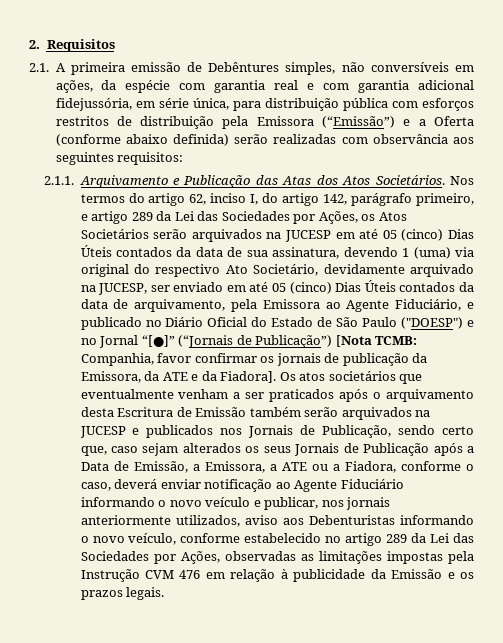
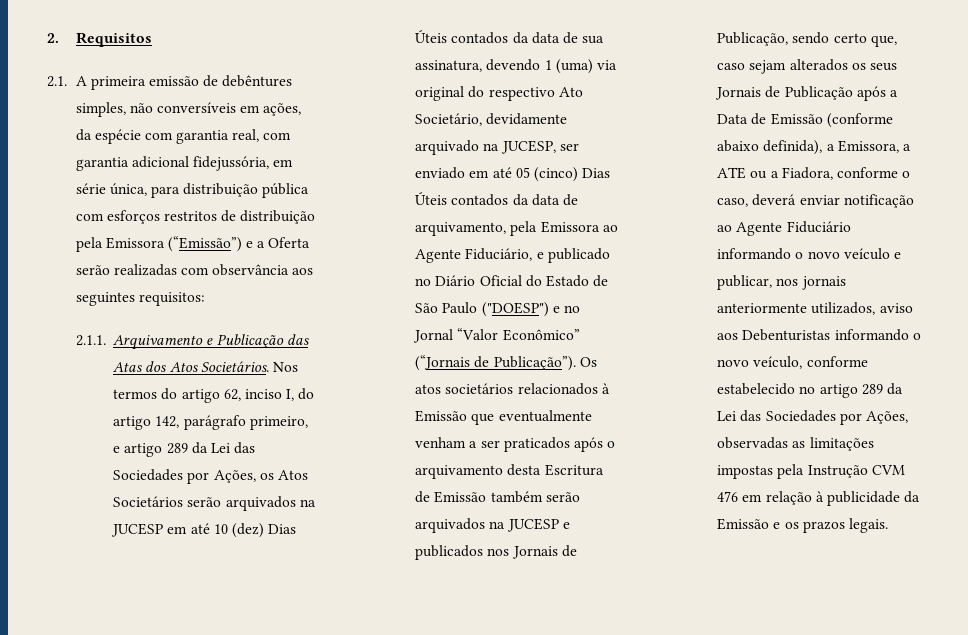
[208,62,280,72] Debêntures -> [222,75,293,87] debêntures
[274,80,315,90] real e -> [232,129,260,142] real,
[55,134,229,146] (conforme abaixo definida) -> (311, 242) none
[382,229,444,241] 05 (cinco) -> [213,523,265,538] 10 (dez)
[141,335,418,348] [80,353,428,366] [80,371,396,383] “[●]” (“Jornais de Publicação”) [Nota TCMB: Companhia, favor confirmar os jornais de publicação da Emissora, da ATE e da Fiadora]. Os atos societários -> [457,328,580,341] [415,355,597,371] [415,383,610,395] [415,410,468,422] “Valor Econômico” (“Jornais de Publicação”). Os atos societários relacionados à Emissão
[133,461,188,473] Emissão, -> [770,113,893,128] [717,140,823,155] Emissão (conforme abaixo definida),

